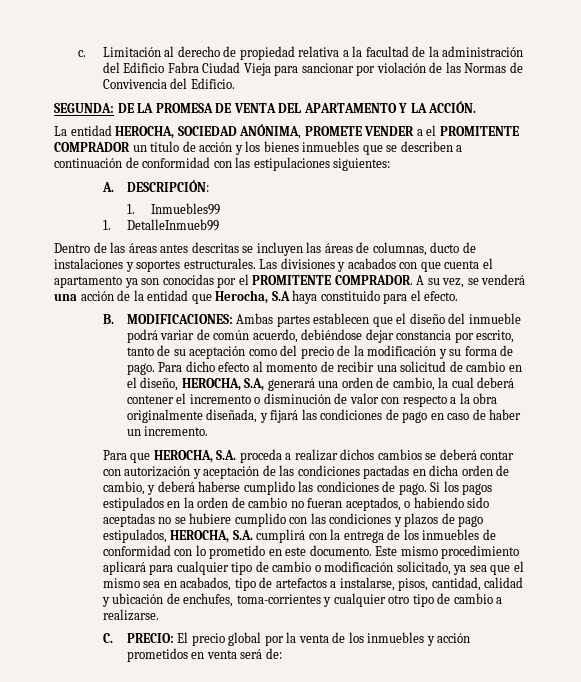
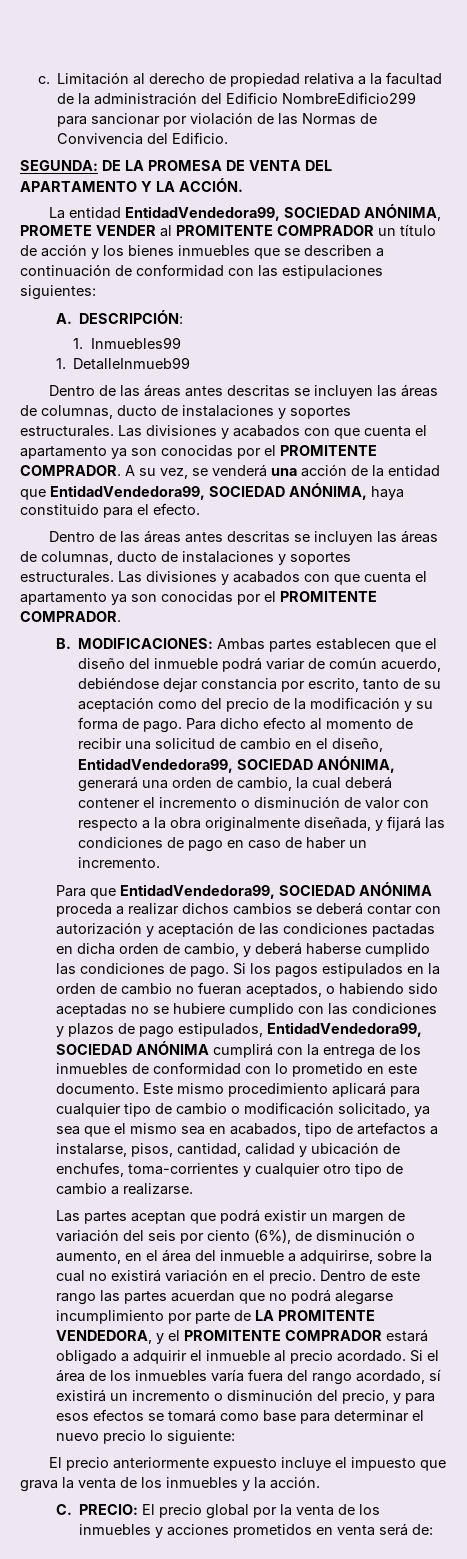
[167,62,271,76] Fabra Ciudad Vieja -> [282,92,417,104] NombreEdificio299
[115,126,175,139] HEROCHA, -> [124,206,280,221] EntidadVendedora99,
[416,125,437,136] a el -> [160,225,172,237] al
[215,290,290,304] Herocha, S.A -> [50,483,367,500] EntidadVendedora99, SOCIEDAD ANÓNIMA,
(459, 296) none -> [48,530,438,545] [20,551,351,565] [20,571,427,585] [20,591,377,605] [20,611,121,622] // Dentro de las áreas antes descritas se incluyen las áreas de columnas, ducto de instalaciones y soportes estructurales. Las divisiones y acabados con que cuenta el apartamento ya son conocidas por el PROMITENTE COMPRADOR.
[181,378,265,391] HEROCHA, S.A, -> [77,756,395,773] EntidadVendedora99, SOCIEDAD ANÓNIMA,
[153,450,237,463] HEROCHA, S.A. -> [119,882,432,899] EntidadVendedora99, SOCIEDAD ANÓNIMA
[170,530,253,543] HEROCHA, S.A. -> [266,1022,422,1037] [55,1041,209,1055] EntidadVendedora99, SOCIEDAD ANÓNIMA
(159, 615) none -> [55,1209,405,1225] [55,1229,415,1244] [55,1249,432,1264] [55,1269,420,1284] [55,1289,393,1305] [55,1310,375,1324] [55,1329,428,1344] [55,1350,439,1365] [55,1369,441,1385] [55,1389,435,1404] [55,1409,424,1424] [55,1430,235,1445] [48,1457,446,1471] [20,1476,320,1492] // Las partes aceptan que podrá existir un margen de variación del seis por ciento (6%), de disminución o aumento, en el área del inmueble a adquirirse, sobre la cual no existirá variación en el precio. Dentro de este rango las partes acuerdan que no podrá alegarse incumplimiento por parte de LA PROMITENTE VENDEDORA, y el PROMITENTE COMPRADOR estará obligado a adquirir el inmueble al precio acordado. Si el área de los inmuebles varía fuera del rango acordado, sí existirá un incremento o disminución del precio, y para esos efectos se tomará como base para determinar el nuevo precio lo siguiente: // El precio anteriormente expuesto incluye el impuesto que grava la venta de los inmuebles y la acción.
[437,633,471,643] acción -> [166,1524,229,1536] acciones

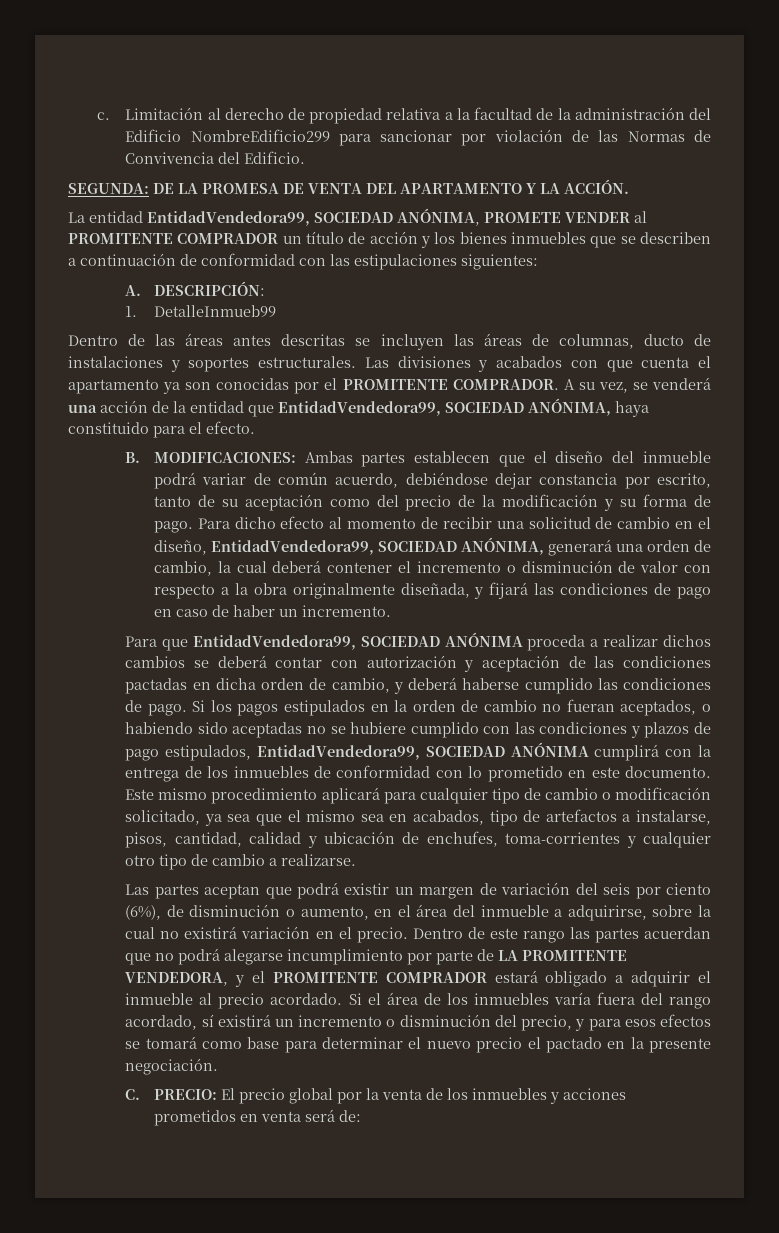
[73,337,182,349] // 1. Inmuebles99 -> (265, 288) none
[48,530,438,545] [20,551,351,565] [20,571,427,585] [20,591,377,605] [20,611,121,622] // Dentro de las áreas antes descritas se incluyen las áreas de columnas, ducto de instalaciones y soportes estructurales. Las divisiones y acabados con que cuenta el apartamento ya son conocidas por el PROMITENTE COMPRADOR. -> (255, 427) none
[149,1430,235,1445] [48,1457,446,1471] [20,1476,320,1492] lo siguiente: // El precio anteriormente expuesto incluye el impuesto que grava la venta de los inmuebles y la acción. -> [527,1037,712,1053] [125,1058,219,1075] el pactado en la presente negociación.

